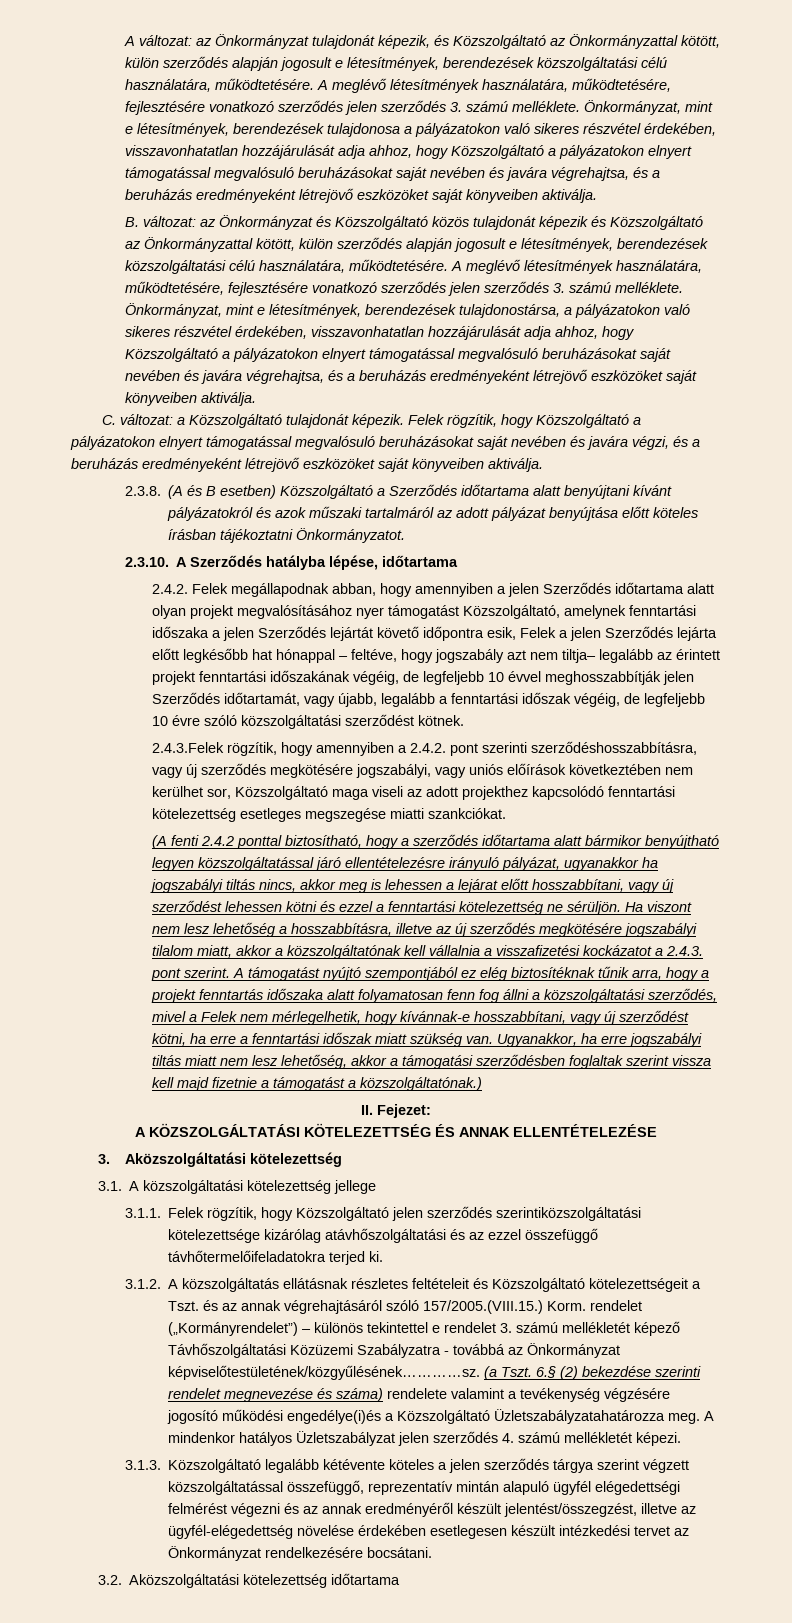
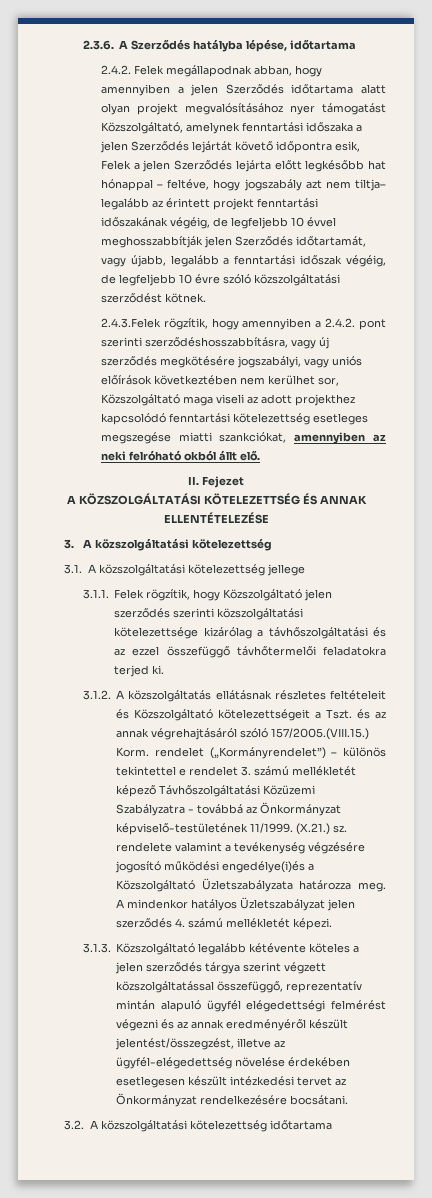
[124,34,721,49] [125,56,668,71] [125,78,672,93] [125,100,714,115] [125,123,717,137] [125,145,693,159] [125,167,661,181] [125,188,598,203] [125,215,704,230] [125,237,709,252] [125,259,703,274] [125,281,684,296] [125,303,691,318] [125,326,635,340] [125,348,672,362] [125,369,698,384] [125,392,257,406] [101,414,641,428] [70,436,700,450] [71,457,543,472] [125,484,673,499] [167,506,699,521] [168,528,406,543] [125,557,170,567] A változat: az Önkormányzat tulajdonát képezik, és Közszolgáltató az Önkormányzattal kötött, külön szerződés alapján jogosult e létesítmények, berendezések közszolgáltatási célú használatára, működtetésére. A meglévő létesítmények használatára, működtetésére, fejlesztésére vonatkozó szerződés jelen szerződés 3. számú melléklete. Önkormányzat, mint e létesítmények, berendezések tulajdonosa a pályázatokon való sikeres részvétel érdekében, visszavonhatatlan hozzájárulását adja ahhoz, hogy Közszolgáltató a pályázatokon elnyert támogatással megvalósuló beruházásokat saját nevében és javára végrehajtsa, és a beruházás eredményeként létrejövő eszközöket saját könyveiben aktiválja. // B. változat: az Önkormányzat és Közszolgáltató közös tulajdonát képezik és Közszolgáltató az Önkormányzattal kötött, külön szerződés alapján jogosult e létesítmények, berendezések közszolgáltatási célú használatára, működtetésére. A meglévő létesítmények használatára, működtetésére, fejlesztésére vonatkozó szerződés jelen szerződés 3. számú melléklete. Önkormányzat, mint e létesítmények, berendezések tulajdonostársa, a pályázatokon való sikeres részvétel érdekében, visszavonhatatlan hozzájárulását adja ahhoz, hogy Közszolgáltató a pályázatokon elnyert támogatással megvalósuló beruházásokat saját nevében és javára végrehajtsa, és a beruházás eredményeként létrejövő eszközöket saját könyveiben aktiválja. // C. változat: a Közszolgáltató tulajdonát képezik. Felek rögzítik, hogy Közszolgáltató a pályázatokon elnyert támogatással megvalósuló beruházásokat saját nevében és javára végzi, és a beruházás eredményeként létrejövő eszközöket saját könyveiben aktiválja. // 2.3.8. (A és B esetben) Közszolgáltató a Szerződés időtartama alatt benyújtani kívánt pályázatokról és azok műszaki tartalmáról az adott pályázat benyújtása előtt köteles írásban tájékoztatni Önkormányzatot. // 2.3.10. -> [82,40,114,50] 2.3.6.
[428,808,507,819] [152,834,720,849] [152,857,659,871] [150,878,675,893] [152,900,693,915] [152,922,698,937] [152,945,704,959] [151,966,710,981] [151,988,718,1003] [152,1010,690,1025] [152,1032,703,1047] [152,1054,712,1069] [152,1077,483,1091] szankciókat. // (A fenti 2.4.2 ponttal biztosítható, hogy a szerződés időtartama alatt bármikor benyújtható legyen közszolgáltatással járó ellentételezésre irányuló pályázat, ugyanakkor ha jogszabályi tiltás nincs, akkor meg is lehessen a lejárat előtt hosszabbítani, vagy új szerződést lehessen kötni és ezzel a fenntartási kötelezettség ne sérüljön. Ha viszont nem lesz lehetőség a hosszabbításra, illetve az új szerződés megkötésére jogszabályi tilalom miatt, akkor a közszolgáltatónak kell vállalnia a visszafizetési kockázatot a 2.4.3. pont szerint. A támogatást nyújtó szempontjából ez elég biztosítéknak tűnik arra, hogy a projekt fenntartás időszaka alatt folyamatosan fenn fog állni a közszolgáltatási szerződés, mivel a Felek nem mérlegelhetik, hogy kívánnak-e hosszabbítani, vagy új szerződést kötni, ha erre a fenntartási időszak miatt szükség van. Ugyanakkor, ha erre jogszabályi tiltás miatt nem lesz lehetőség, akkor a támogatási szerződésben foglaltak szerint vissza kell majd fizetnie a támogatást a közszolgáltatónak.) -> [219,432,386,444] [100,450,260,461] szankciókat, amennyiben az neki felróható okból állt elő.
[377,1104,431,1118] Fejezet: -> [202,476,244,488] Fejezet
[125,1152,247,1167] Aközszolgáltatási -> [82,538,189,551] A közszolgáltatási
[496,1207,642,1221] [168,1228,447,1243] szerintiközszolgáltatási kötelezettsége kizárólag atávhőszolgáltatási -> [173,608,304,620] [114,627,368,639] szerinti közszolgáltatási kötelezettsége kizárólag a távhőszolgáltatási
[168,1250,327,1262] távhőtermelőifeladatokra -> [236,646,386,656] távhőtermelői feladatokra
[168,1365,702,1380] [168,1388,384,1402] képviselőtestületének/közgyűlésének…………sz. (a Tszt. 6.§ (2) bekezdése szerinti rendelet megnevezése és száma) -> [116,823,348,835] képviselő-testületének 11/1999. (X.21.) sz.
[494,1409,666,1424] Üzletszabályzatahatározza -> [201,878,352,892] Üzletszabályzata határozza
[129,1574,240,1588] Aközszolgáltatási -> [89,1120,187,1132] A közszolgáltatási

